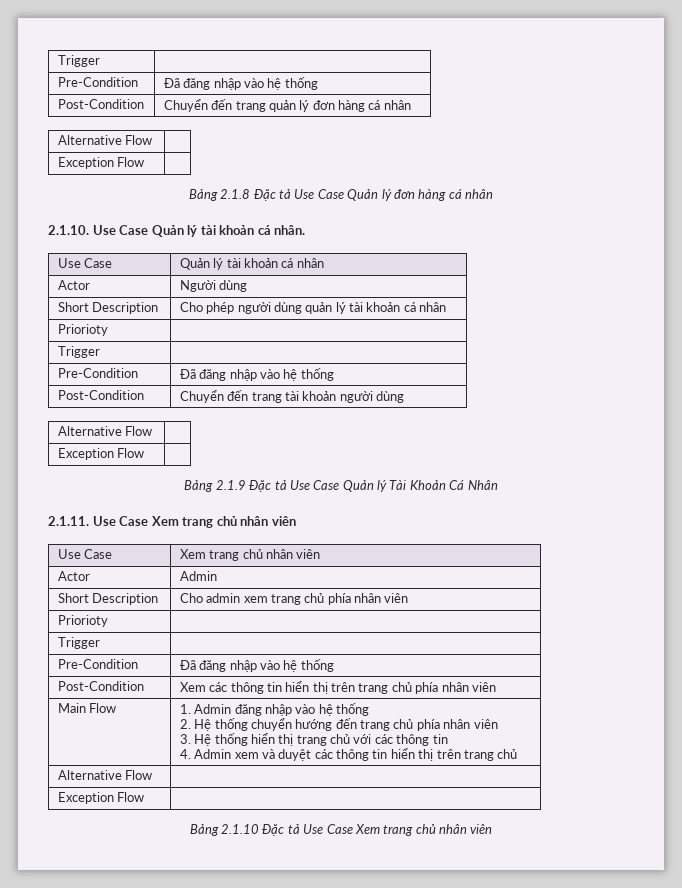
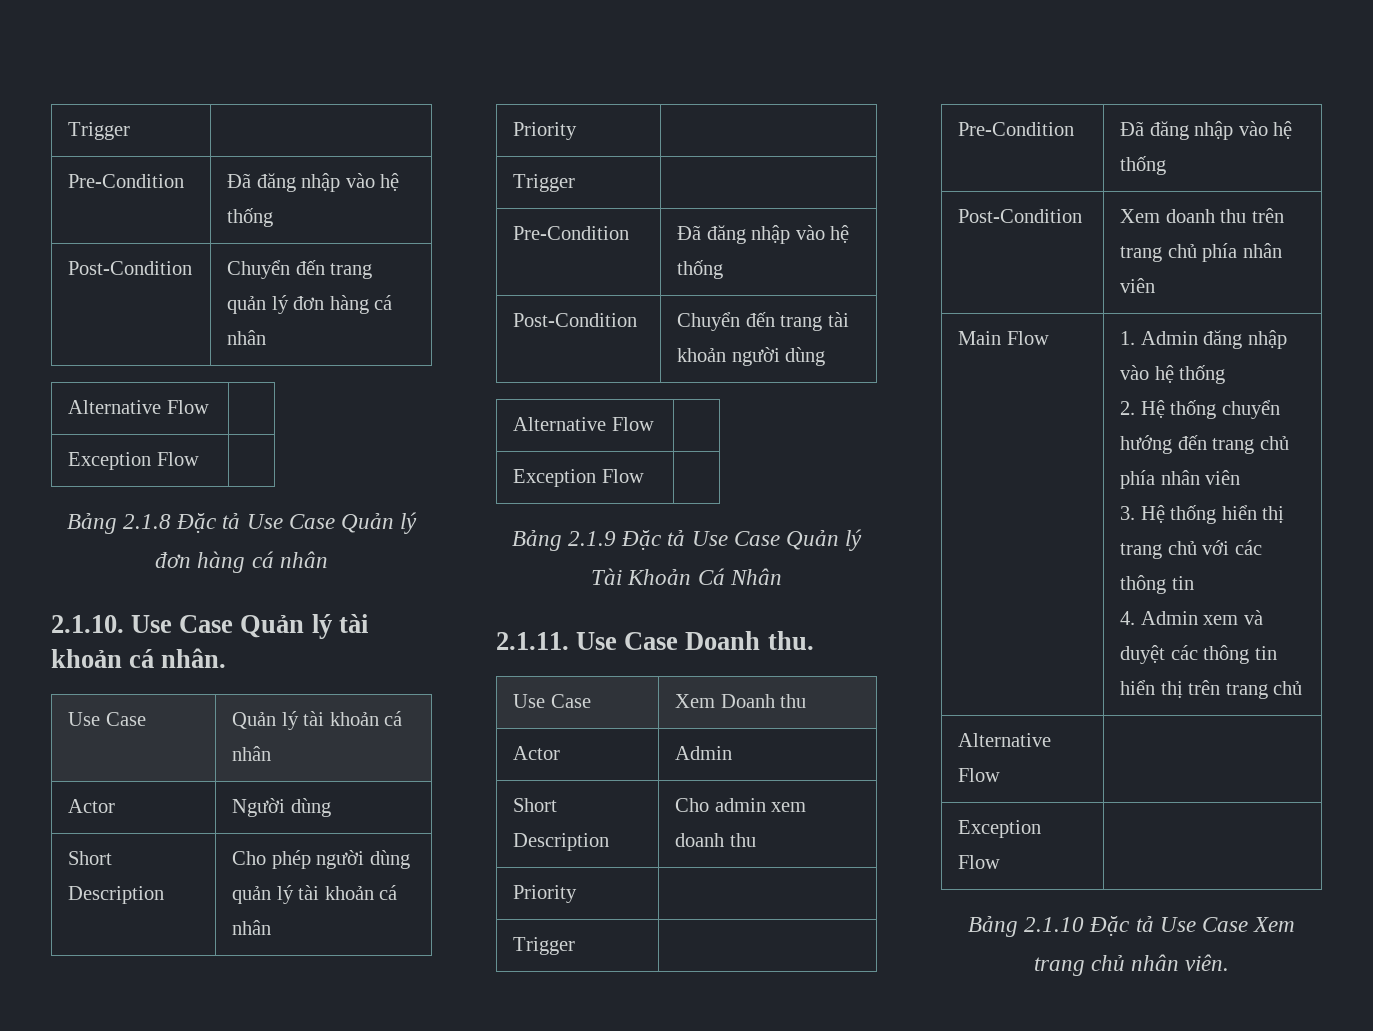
[57,324,108,336] Priorioty -> [513,122,578,140] Priority
[151,516,296,528] Xem trang chủ nhân viên -> [685,631,814,650] Doanh thu.
[209,549,321,561] trang chủ nhân viên -> [720,694,807,708] Doanh thu
[270,593,409,605] [57,615,108,627] trang chủ phía nhân viên // Priorioty -> [675,833,756,847] [513,885,578,903] doanh thu // Priority
[209,681,328,694] các thông tin hiển thị -> [1165,209,1247,223] doanh thu
[470,824,493,834] viên -> [1185,954,1230,971] viên.

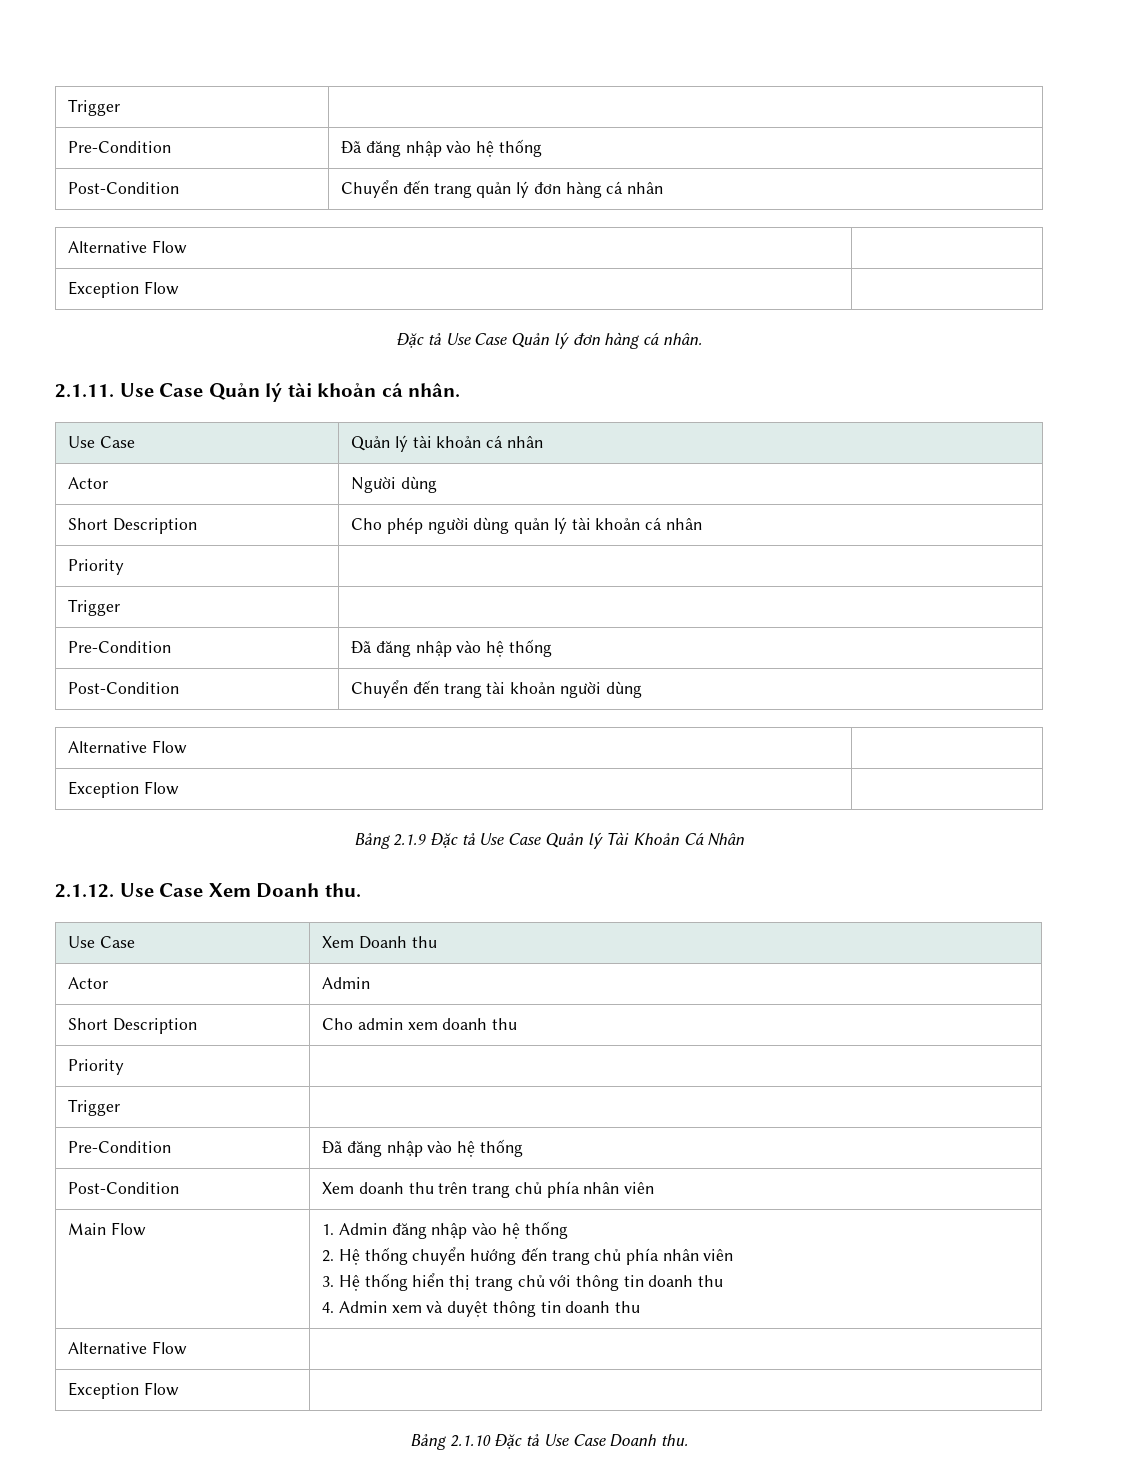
[66,513,171,534] Bảng 2.1.8 -> (179, 288) none
[279,551,328,568] [51,615,124,633] nhân // 2.1.10. -> [662,333,702,345] [55,384,114,398] nhân. // 2.1.11.
[496,632,679,650] 2.1.11. Use Case -> [55,883,251,898] 2.1.12. Use Case Xem
[1234,540,1262,555] [1120,575,1194,594] các thông tin -> [576,1275,724,1291] thông tin doanh thu
[1170,645,1277,664] [1120,680,1303,699] các thông tin hiển thị trên trang chủ -> [492,1301,641,1317] thông tin doanh thu
[1253,917,1296,932] [1033,954,1230,976] Xem trang chủ nhân viên. -> [609,1434,689,1447] Doanh thu.

